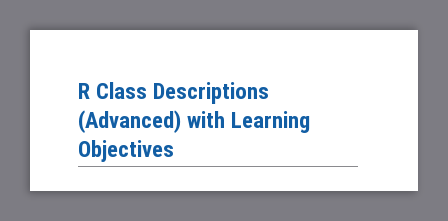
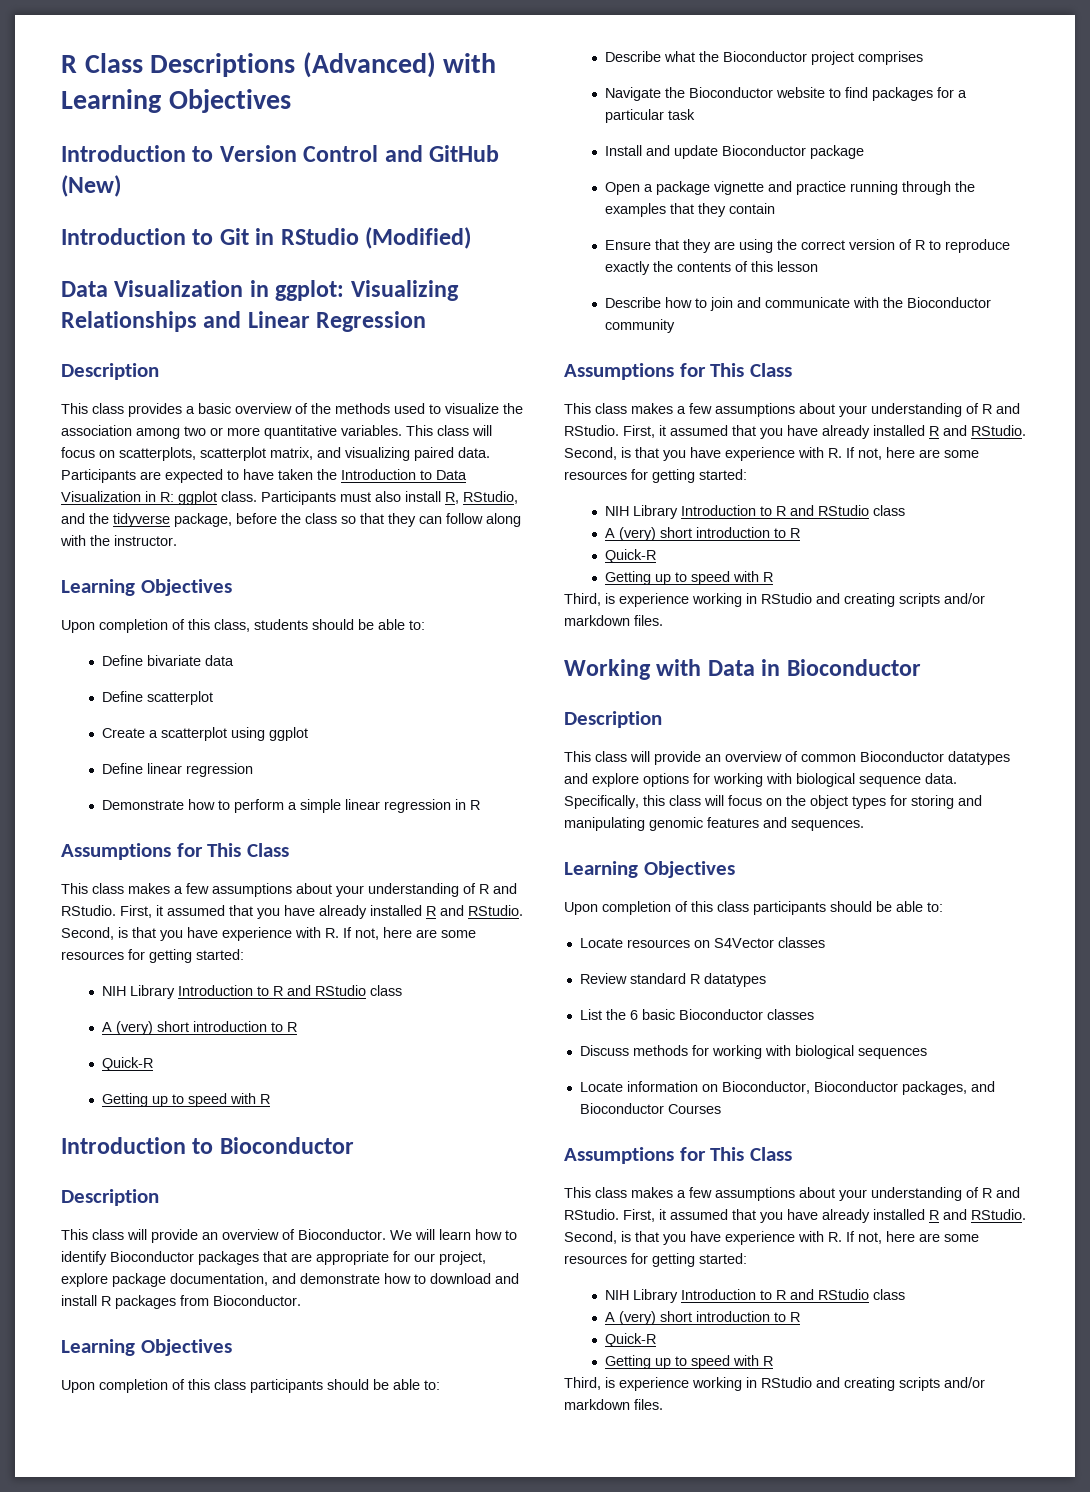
(174, 151) none -> [61,145,500,162] [61,175,121,197] [61,227,472,249] [61,280,459,301] [61,311,427,332] [61,363,159,380] [61,403,523,417] [61,425,492,439] [61,447,490,461] [61,469,467,483] [61,491,518,505] [61,513,521,527] [60,535,177,546] [61,579,232,596] [61,619,425,633] [102,655,235,666] [102,691,214,705] [102,727,309,741] [102,763,254,777] [102,799,481,813] [61,843,289,860] [61,883,517,897] [61,905,523,919] [61,927,476,941] [61,949,244,963] [102,985,403,999] [102,1021,298,1035] [102,1057,154,1071] [102,1093,271,1107] [61,1137,354,1154] [61,1189,159,1206] [61,1229,517,1243] [61,1251,486,1265] [61,1273,519,1287] [61,1295,301,1309] [61,1339,232,1356] [61,1379,440,1393] [605,51,924,65] [605,87,968,101] [605,109,696,123] [605,145,865,159] [605,181,976,195] [605,203,776,217] [605,239,1011,253] [605,261,819,275] [605,297,992,311] [605,319,676,333] [564,363,792,380] [564,403,1020,417] [564,425,1026,439] [564,447,979,461] [564,469,747,483] [605,505,906,519] [605,527,801,541] [605,549,657,563] [605,571,774,585] [564,593,985,607] [564,615,663,626] [564,659,921,680] [564,711,662,728] [564,751,1010,765] [564,773,957,787] [564,795,982,809] [564,817,864,831] [564,861,735,878] [564,901,943,915] [579,937,825,948] [579,973,766,987] [579,1009,814,1020] [579,1045,927,1059] [579,1081,995,1095] [579,1103,721,1114] [564,1147,792,1164] [564,1187,1020,1201] [564,1209,1026,1223] [564,1231,979,1245] [564,1253,747,1267] [605,1289,906,1303] [605,1311,801,1325] [605,1333,657,1347] [605,1355,774,1369] [564,1377,985,1391] [564,1399,663,1410] // Introduction to Version Control and GitHub (New) // Introduction to Git in RStudio (Modified) // Data Visualization in ggplot: Visualizing Relationships and Linear Regression // Description // This class provides a basic overview of the methods used to visualize the association among two or more quantitative variables. This class will focus on scatterplots, scatterplot matrix, and visualizing paired data. Participants are expected to have taken the Introduction to Data Visualization in R: ggplot class. Participants must also install R, RStudio, and the tidyverse package, before the class so that they can follow along with the instructor. // Learning Objectives // Upon completion of this class, students should be able to: // Define bivariate data // Define scatterplot // Create a scatterplot using ggplot // Define linear regression // Demonstrate how to perform a simple linear regression in R // Assumptions for This Class // This class makes a few assumptions about your understanding of R and RStudio. First, it assumed that you have already installed R and RStudio. Second, is that you have experience with R. If not, here are some resources for getting started: // NIH Library Introduction to R and RStudio class // A (very) short introduction to R // Quick-R // Getting up to speed with R // Introduction to Bioconductor // Description // This class will provide an overview of Bioconductor. We will learn how to identify Bioconductor packages that are appropriate for our project, explore package documentation, and demonstrate how to download and install R packages from Bioconductor. // Learning Objectives // Upon completion of this class participants should be able to: // Describe what the Bioconductor project comprises // Navigate the Bioconductor website to find packages for a particular task // Install and update Bioconductor package // Open a package vignette and practice running through the examples that they contain // Ensure that they are using the correct version of R to reproduce exactly the contents of this lesson // Describe how to join and communicate with the Bioconductor community // Assumptions for This Class // This class makes a few assumptions about your understanding of R and RStudio. First, it assumed that you have already installed R and RStudio. Second, is that you have experience with R. If not, here are some resources for getting started: // NIH Library Introduction to R and RStudio class // A (very) short introduction to R // Quick-R // Getting up to speed with R // Third, is experience working in RStudio and creating scripts and/or markdown files. // Working with Data in Bioconductor // Description // This class will provide an overview of common Bioconductor datatypes and explore options for working with biological sequence data. Specifically, this class will focus on the object types for storing and manipulating genomic features and sequences. // Learning Objectives // Upon completion of this class participants should be able to: // Locate resources on S4Vector classes // Review standard R datatypes // List the 6 basic Bioconductor classes // Discuss methods for working with biological sequences // Locate information on Bioconductor, Bioconductor packages, and Bioconductor Courses // Assumptions for This Class // This class makes a few assumptions about your understanding of R and RStudio. First, it assumed that you have already installed R and RStudio. Second, is that you have experience with R. If not, here are some resources for getting started: // NIH Library Introduction to R and RStudio class // A (very) short introduction to R // Quick-R // Getting up to speed with R // Third, is experience working in RStudio and creating scripts and/or markdown files.

